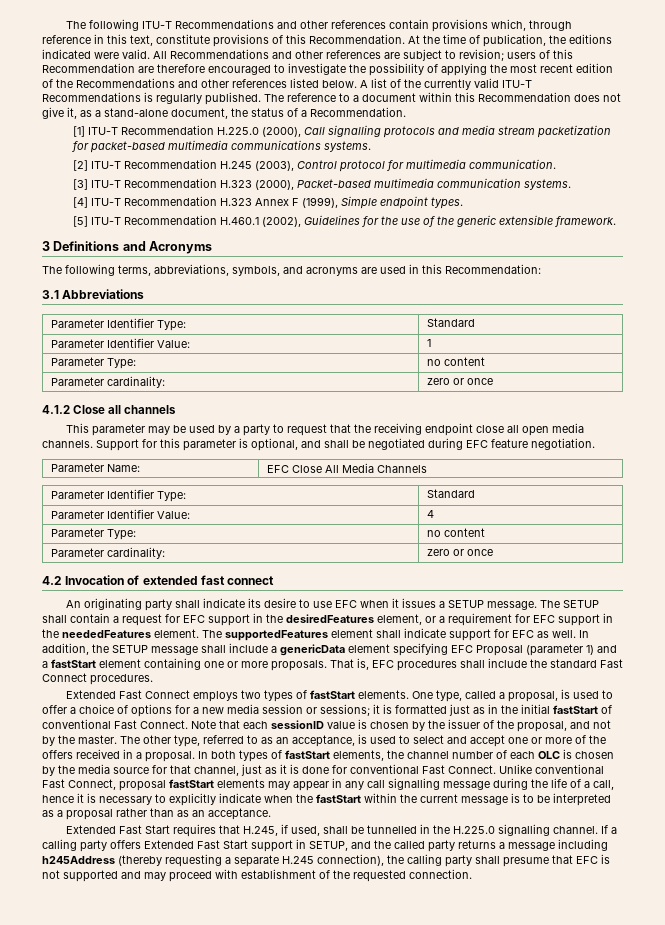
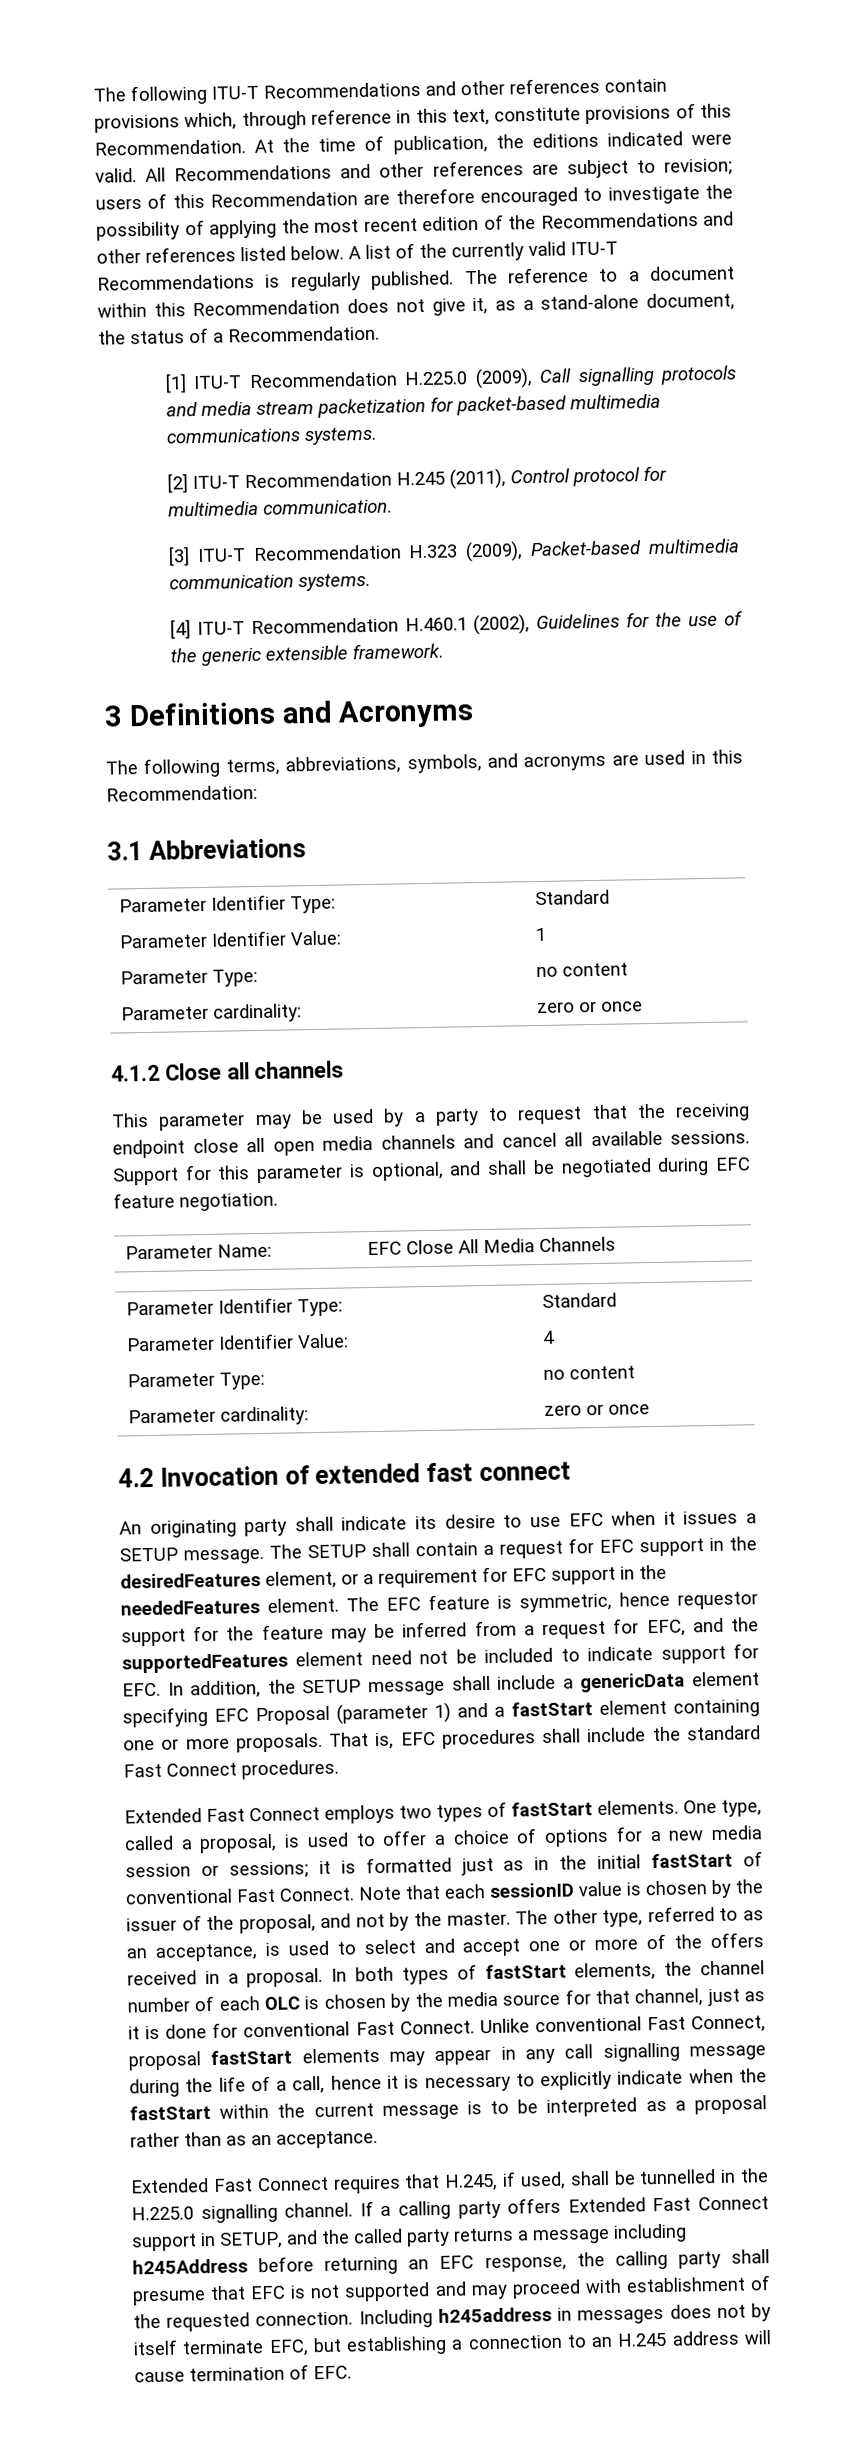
[262,127,302,137] (2000), -> [474,368,533,390] (2009),
[255,161,295,171] (2003), -> [448,468,506,490] (2011),
[255,180,295,190] (2000), -> [465,541,524,563] (2009),
[220,196,464,209] [73,215,218,227] H.323 Annex F (1999), Simple endpoint types. // [5] ITU-T Recommendation -> (399, 626) none
[42,440,93,448] channels. -> [380,1130,750,1150] channels and cancel all available sessions.
[225,628,576,641] supportedFeatures element shall indicate support for EFC as well. -> [386,1591,758,1613] [121,1617,760,1647] [121,1643,760,1674] [122,1682,161,1697] EFC feature is symmetric, hence requestor support for the feature may be inferred from a request for EFC, and the supportedFeatures element need not be included to indicate support for EFC.
[144,825,170,834] Start -> [256,2176,329,2192] Connect
[223,840,248,849] Start -> [698,2196,770,2211] Connect
[118,854,384,867] (thereby requesting a separate H.245 connection), -> [258,2255,567,2276] before returning an EFC response,
(472, 874) none -> [358,2303,771,2329] [133,2330,771,2357] [134,2364,352,2383] Including h245address in messages does not by itself terminate EFC, but establishing a connection to an H.245 address will cause termination of EFC.

